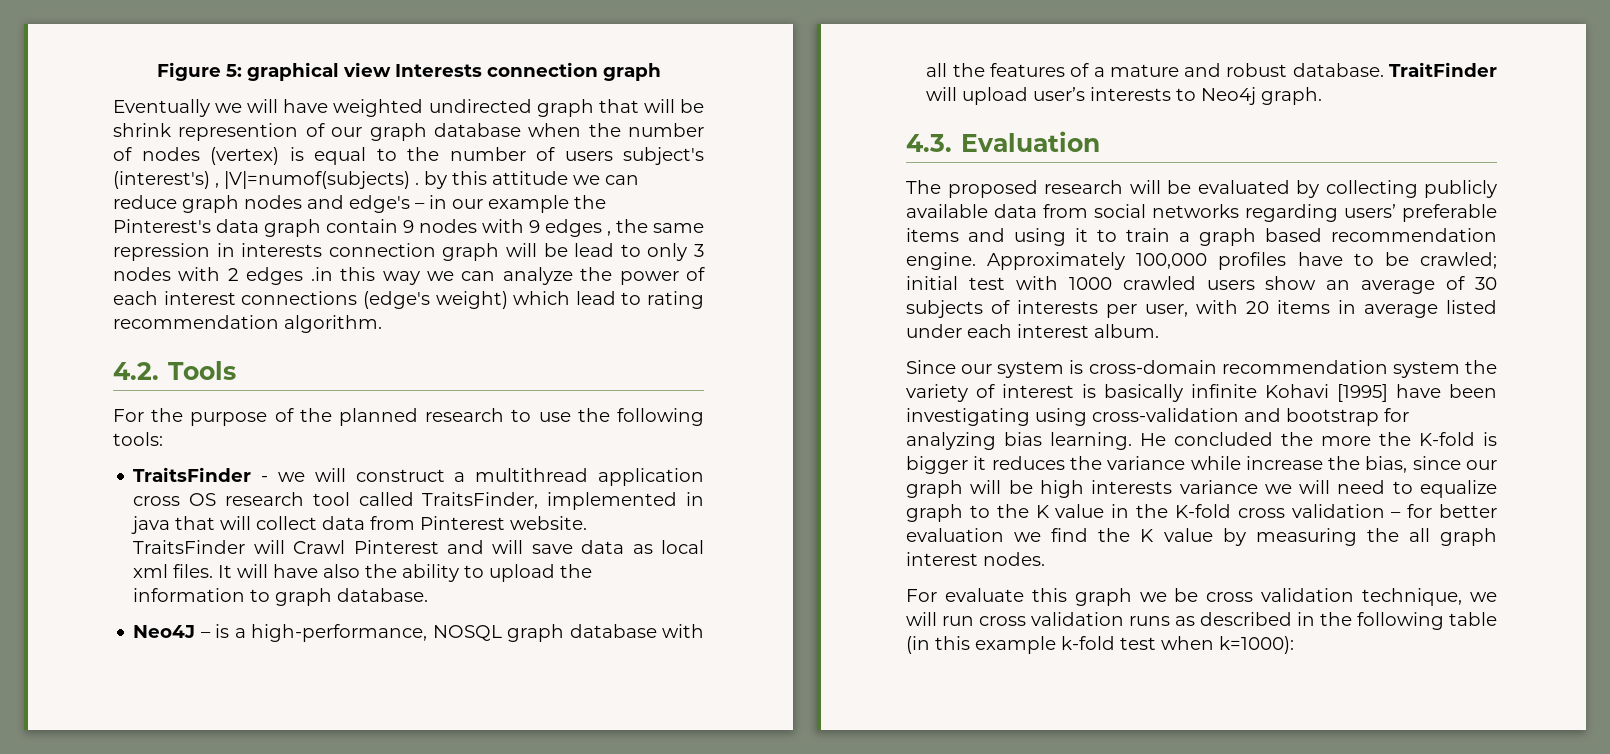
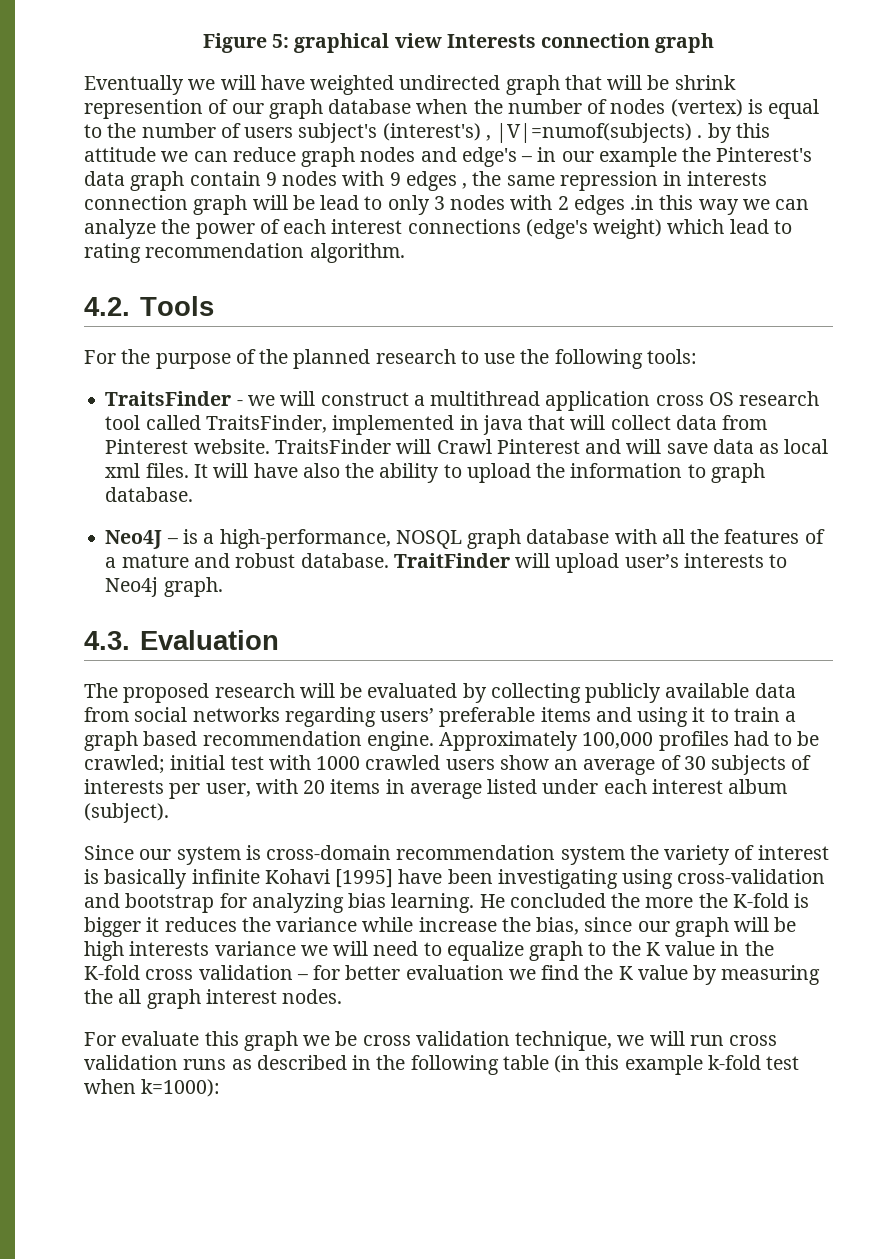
[1297,252,1343,266] have -> [733,731,769,746] had
[1094,324,1159,338] album. -> [728,779,788,794] [84,803,169,823] album (subject).

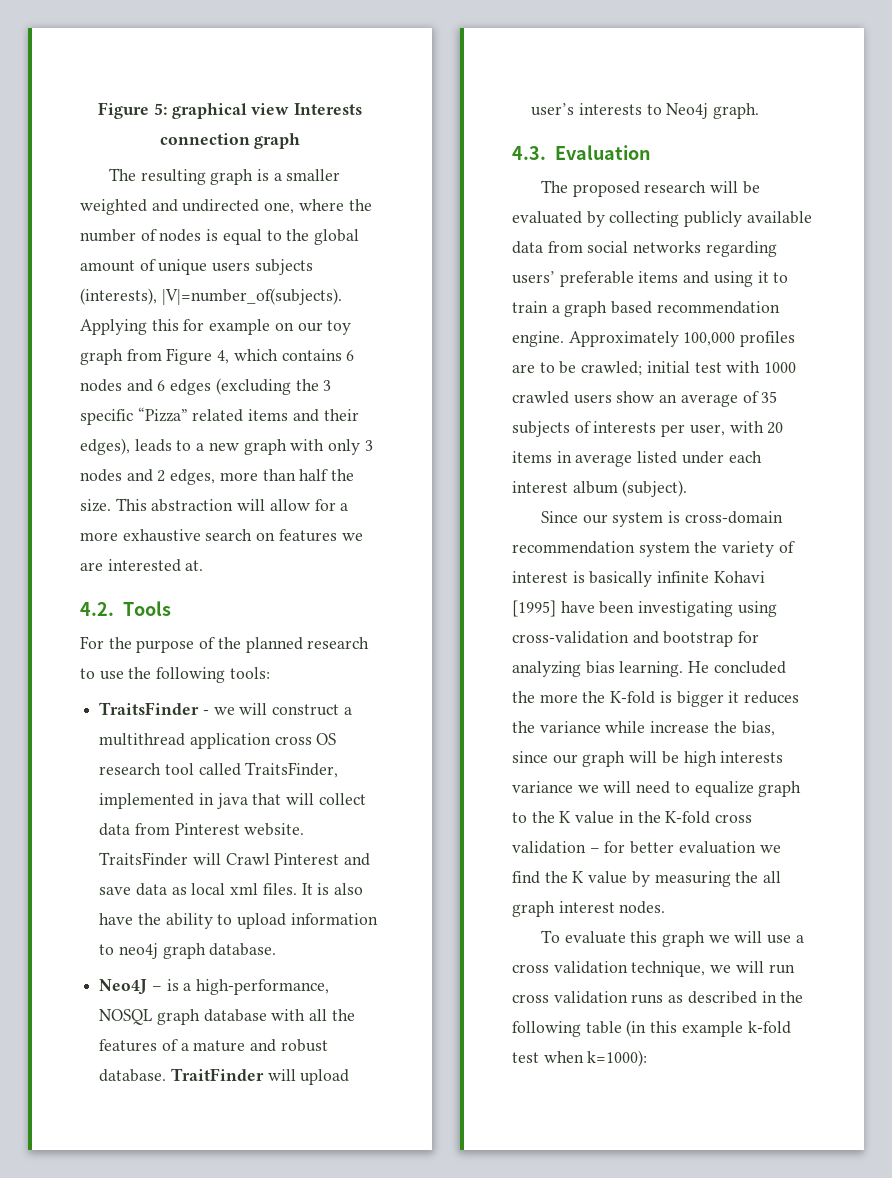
[84,75,736,95] [84,99,469,119] Eventually we will have weighted undirected graph that will be shrink represention of our graph database when -> [108,168,341,185] [80,199,344,215] The resulting graph is a smaller weighted and undirected one, where
[670,99,743,117] (vertex) -> (202, 235) none
[141,123,770,143] [84,147,813,167] [84,171,768,191] [84,195,810,215] [84,219,792,239] [84,243,405,263] number of users subject's (interest's) , |V|=numof(subjects) . by this attitude we can reduce graph nodes and edge's – in our example the Pinterest's data graph contain 9 nodes with 9 edges , the same repression in interests connection graph will be lead to only 3 nodes with 2 edges .in this way we can analyze the power of each interest connections (edge's weight) which lead to rating recommendation algorithm. -> [314,229,360,245] [80,259,313,275] [80,288,342,305] [80,319,352,335] [80,348,355,365] [80,378,332,395] [80,407,359,425] [80,438,373,455] [80,469,355,485] [80,498,349,512] [80,529,363,542] [80,559,204,572] global amount of unique users subjects (interests), |V|=number_of(subjects). Applying this for example on our toy graph from Figure 4, which contains 6 nodes and 6 edges (excluding the 3 specific “Pizza” related items and their edges), leads to a new graph with only 3 nodes and 2 edges, more than half the size. This abstraction will allow for a more exhaustive search on features we are interested at.
[626,439,662,454] will -> (371, 859) none
[213,463,340,478] will have also -> [317,883,364,895] [99,913,134,925] is also have
[536,463,566,478] the -> (287, 921) none
(706, 471) none -> [118,943,158,959] neo4j
[733,731,769,746] had -> [512,364,535,373] are
[683,756,706,770] 30 -> [761,391,778,403] 35
[84,1032,116,1046] For -> [540,930,560,943] To
[335,1031,358,1046] be -> [734,931,804,944] will use a

